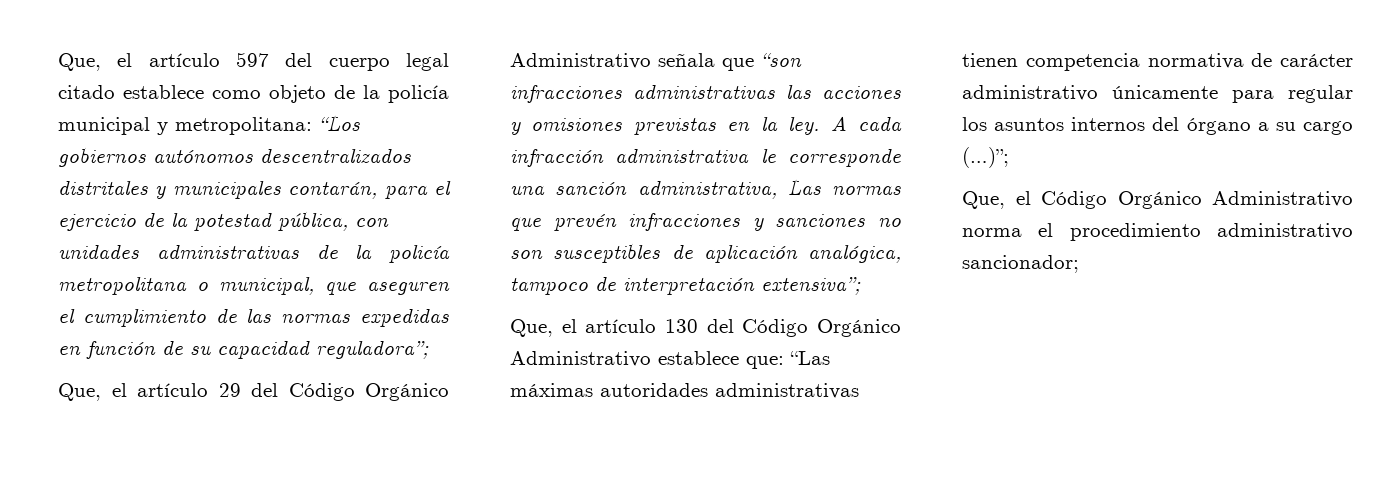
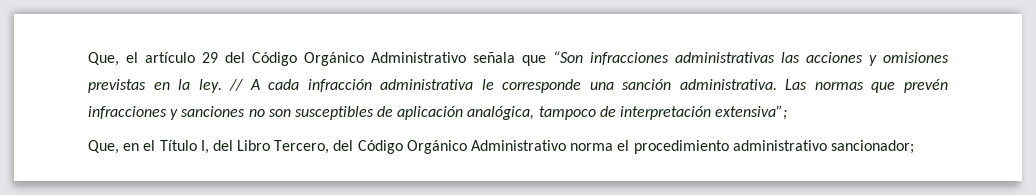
[58,52,449,71] [58,85,449,103] [58,115,360,135] [58,147,411,167] [58,180,451,199] [58,211,389,231] [58,244,450,263] [58,276,450,295] [58,308,450,327] [58,340,429,359] [58,383,208,401] Que, el artículo 597 del cuerpo legal citado establece como objeto de la policía municipal y metropolitana: “Los gobiernos autónomos descentralizados distritales y municipales contarán, para el ejercicio de la potestad pública, con unidades administrativas de la policía metropolitana o municipal, que aseguren el cumplimiento de las normas expedidas en función de su capacidad reguladora”; // Que, el artículo -> [88,52,195,66] Que, el artículo
[761,53,802,67] “son -> [553,51,583,63] “Son
(820, 125) none -> [229,79,244,91] //
[637,180,777,199] administrativa, -> [679,79,777,90] administrativa.
[561,319,901,337] [510,351,830,369] [510,383,859,399] [962,53,1353,71] [962,85,1353,103] [962,117,1353,135] [962,147,1009,168] [962,191,1031,209] el artículo 130 del Código Orgánico Administrativo establece que: “Las máximas autoridades administrativas tienen competencia normativa de carácter administrativo únicamente para regular los asuntos internos del órgano a su cargo (…)”; // Que, el -> [123,140,354,154] en el Título I, del Libro Tercero, del

